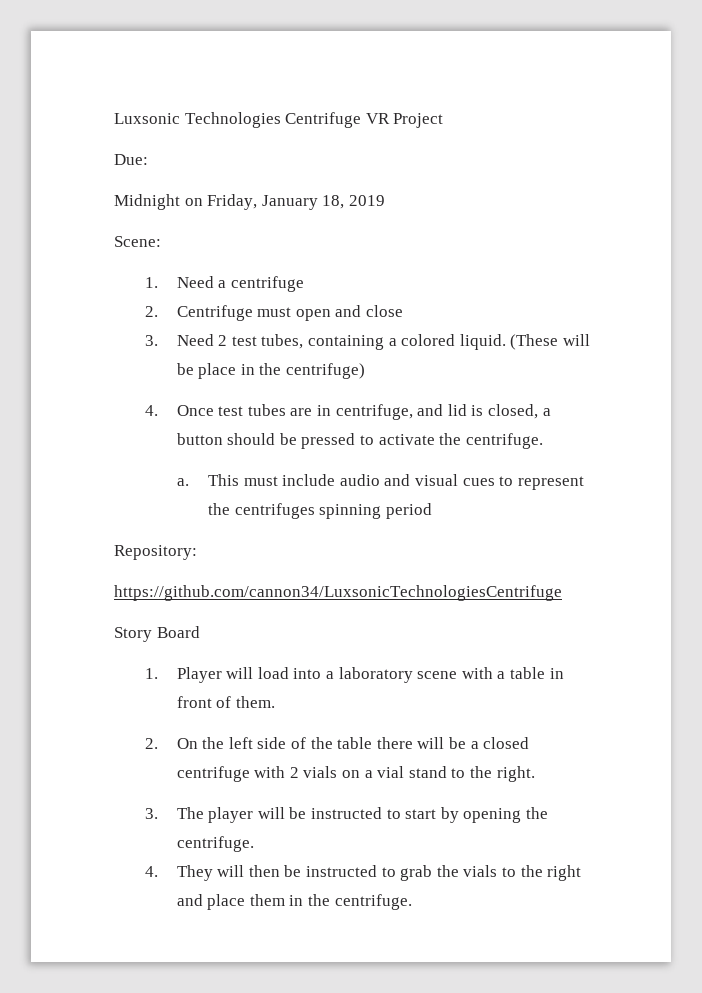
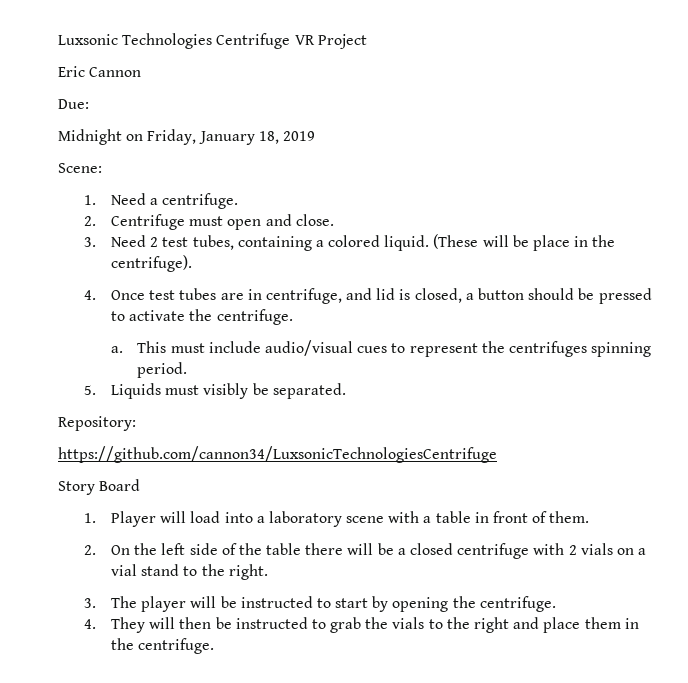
(444, 120) none -> [58,66,142,77] // Eric Cannon
[230,276,304,292] centrifuge -> [162,193,239,209] centrifuge.
[366,305,404,317] close -> [295,214,334,226] close.
[286,363,366,379] centrifuge) -> [110,255,192,272] centrifuge).
[339,474,458,486] audio and visual -> [264,340,353,356] audio/visual
[385,503,432,519] period -> [137,362,188,378] [84,383,346,399] period. // 5. Liquids must visibly be separated.

